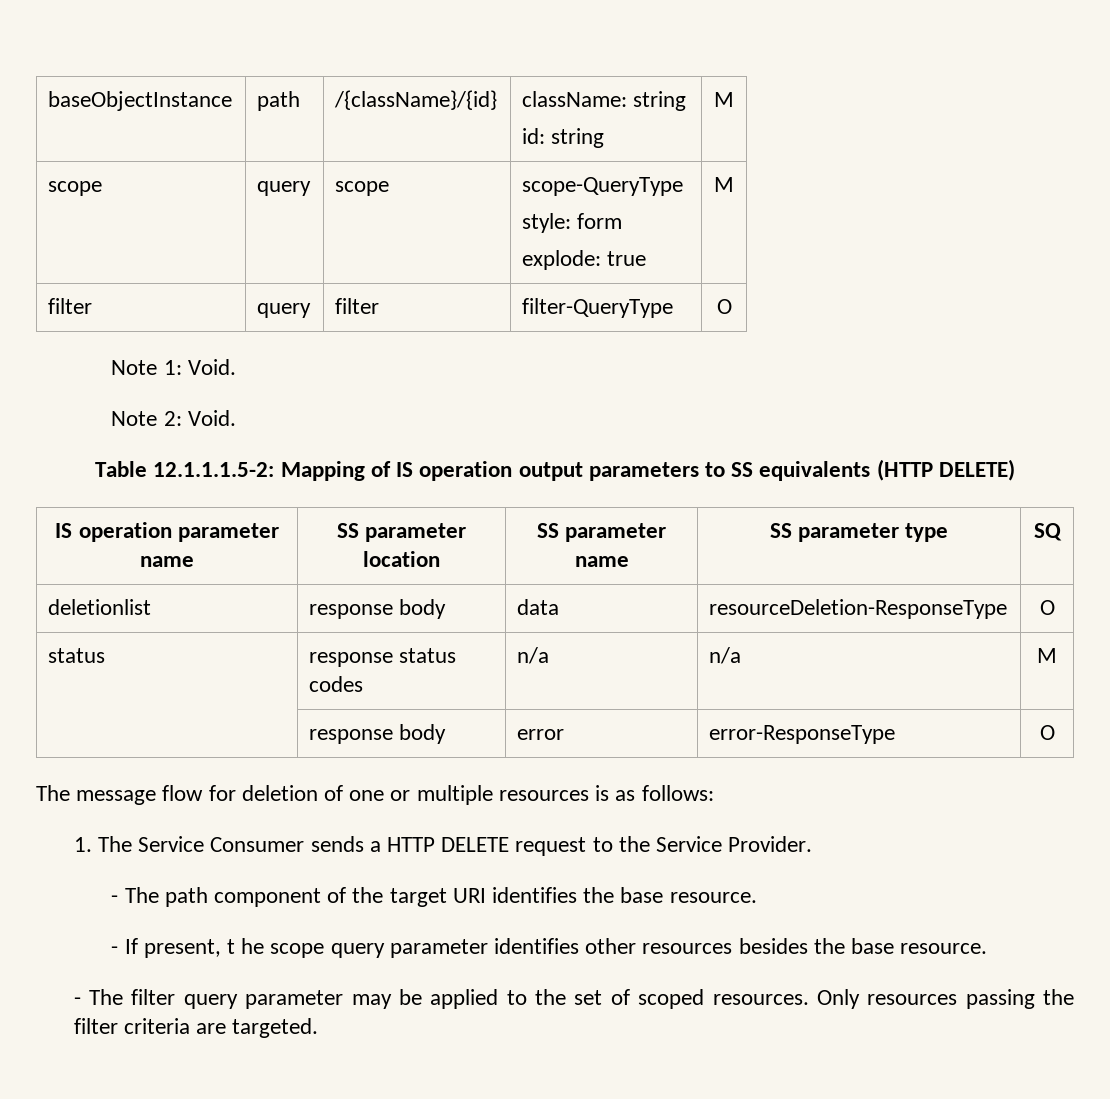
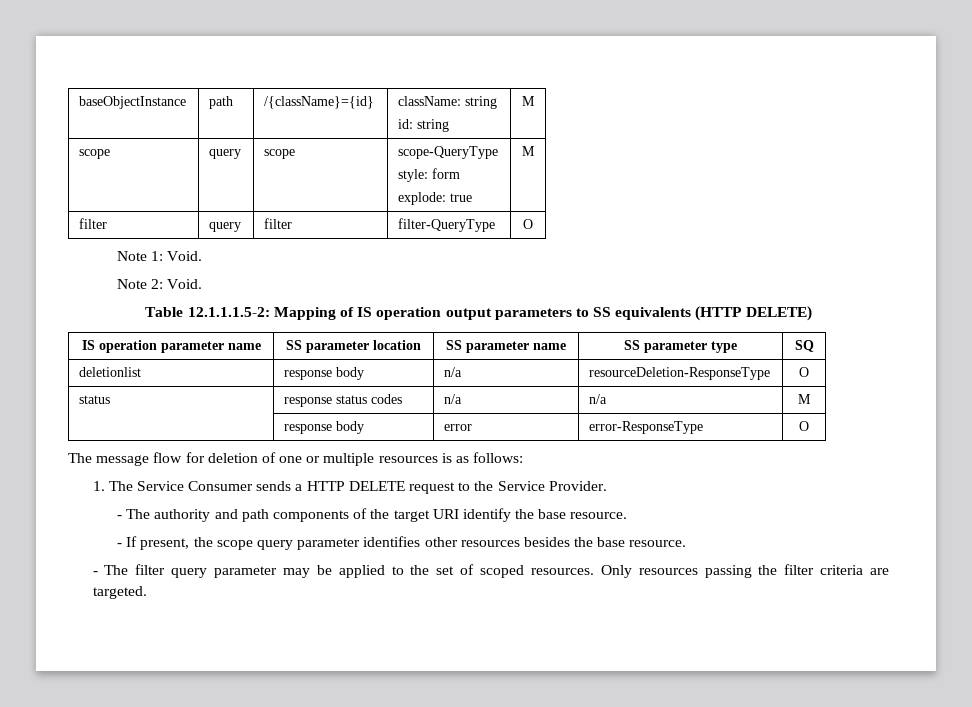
[334,90,498,110] /{className}/{id} -> [264,96,375,109] /{className}={id}
[517,599,560,615] data -> [444,367,463,377] n/a
[164,887,322,907] path component -> [154,509,349,522] authority and path components
[492,887,578,903] identifies -> [462,508,511,522] identify
[227,938,265,954] t he -> [193,537,213,547] the

